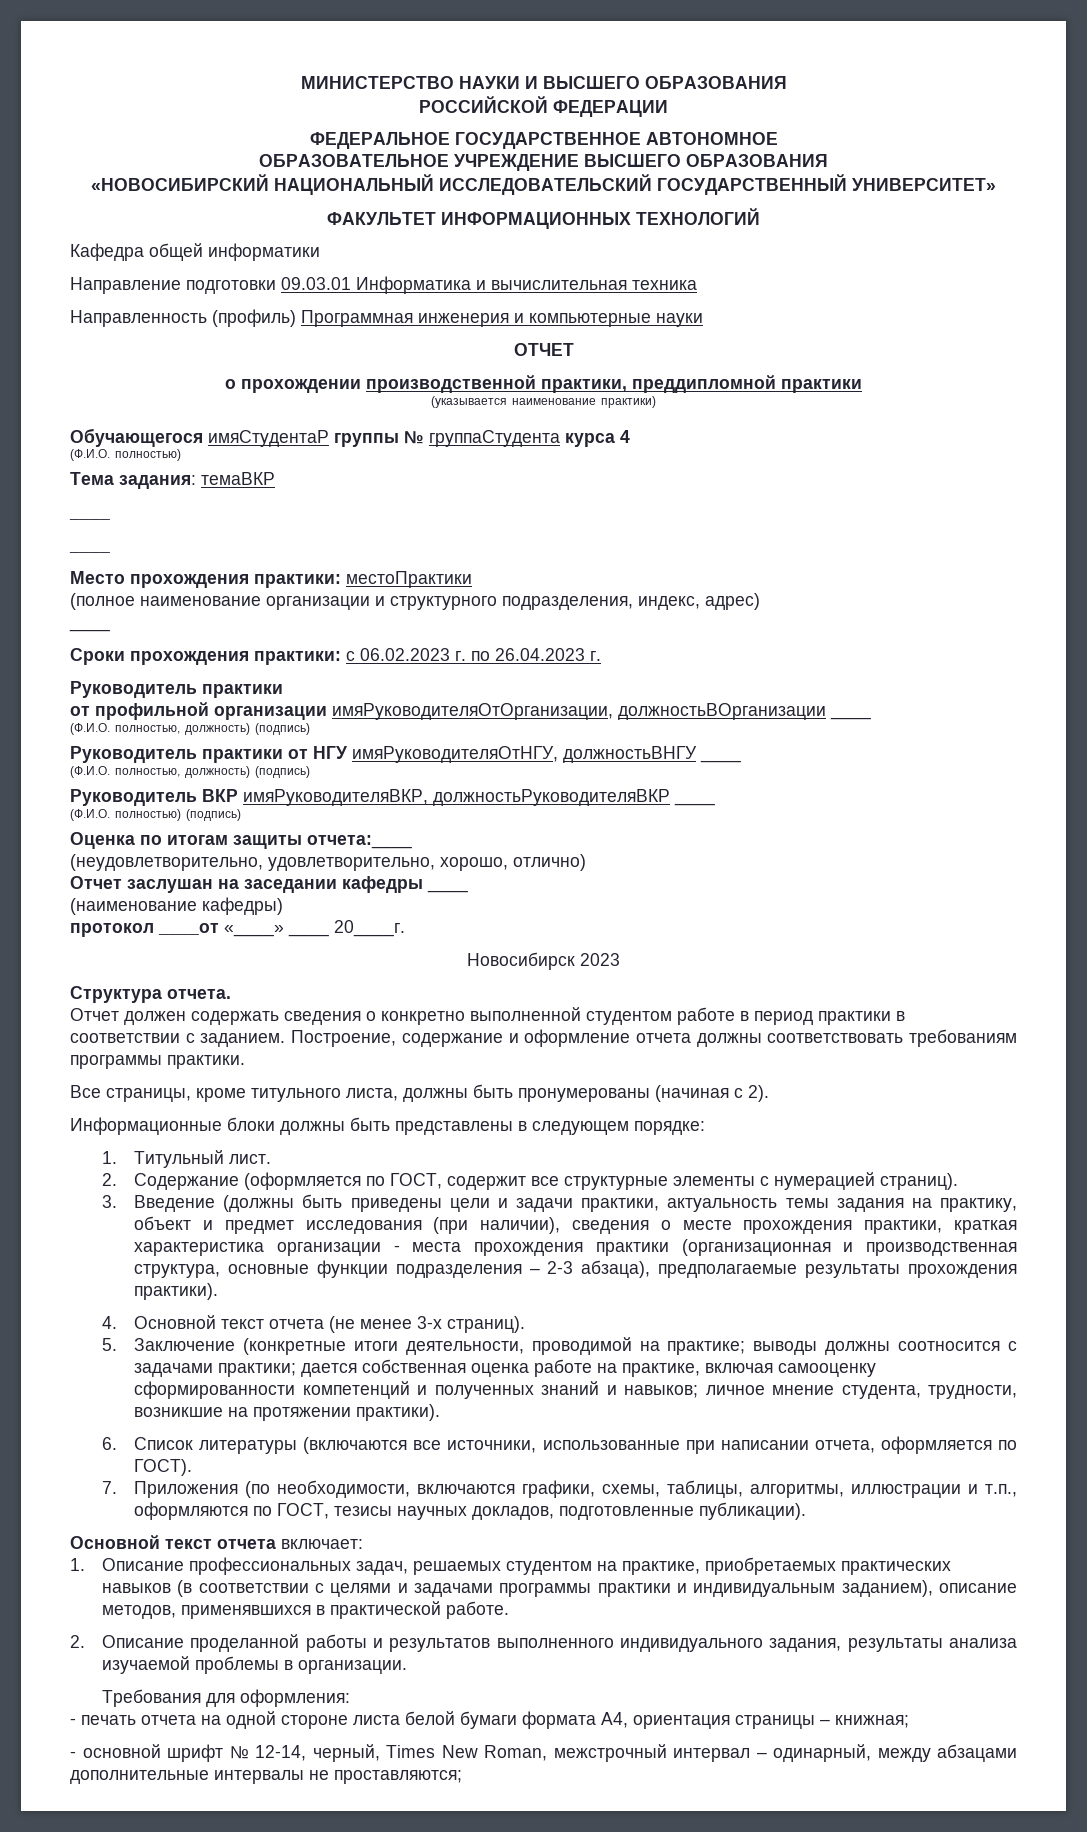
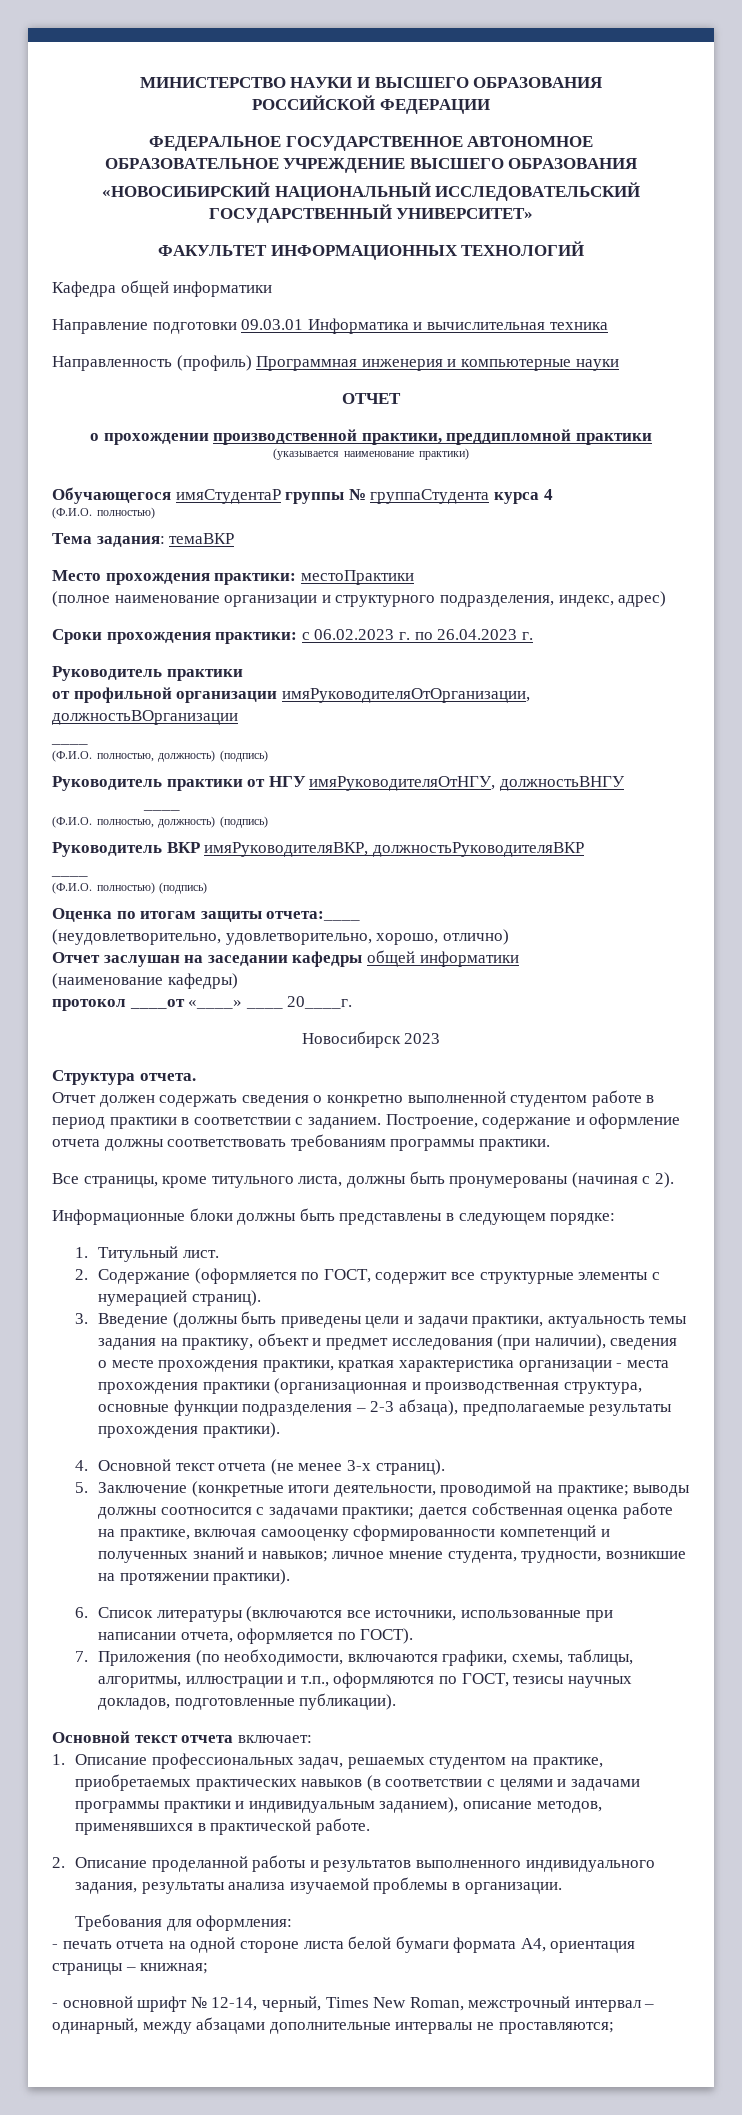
[69,518,110,520] [69,551,110,553] // ____ // ____ -> (235, 538) none
[69,628,110,632] // ____ -> (667, 599) none
(826, 711) none -> (238, 717) //
(697, 754) none -> (625, 783) //
(670, 797) none -> (584, 849) //
[427,889,468,893] ____ -> [366,950,519,967] общей информатики

